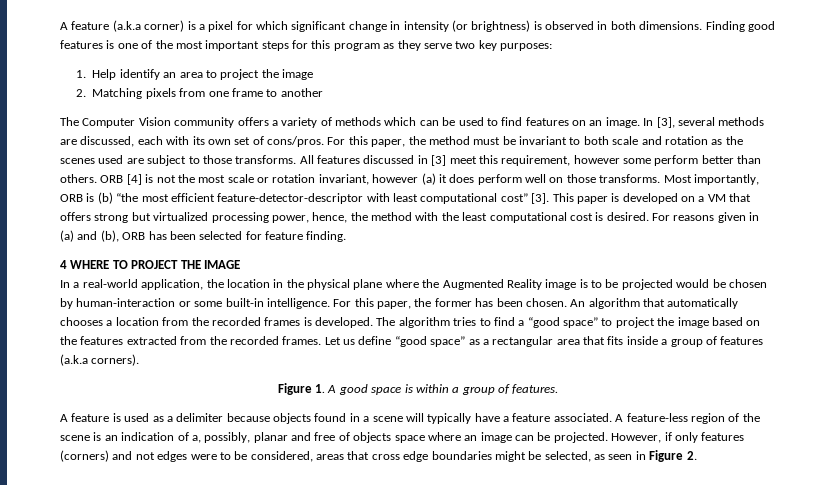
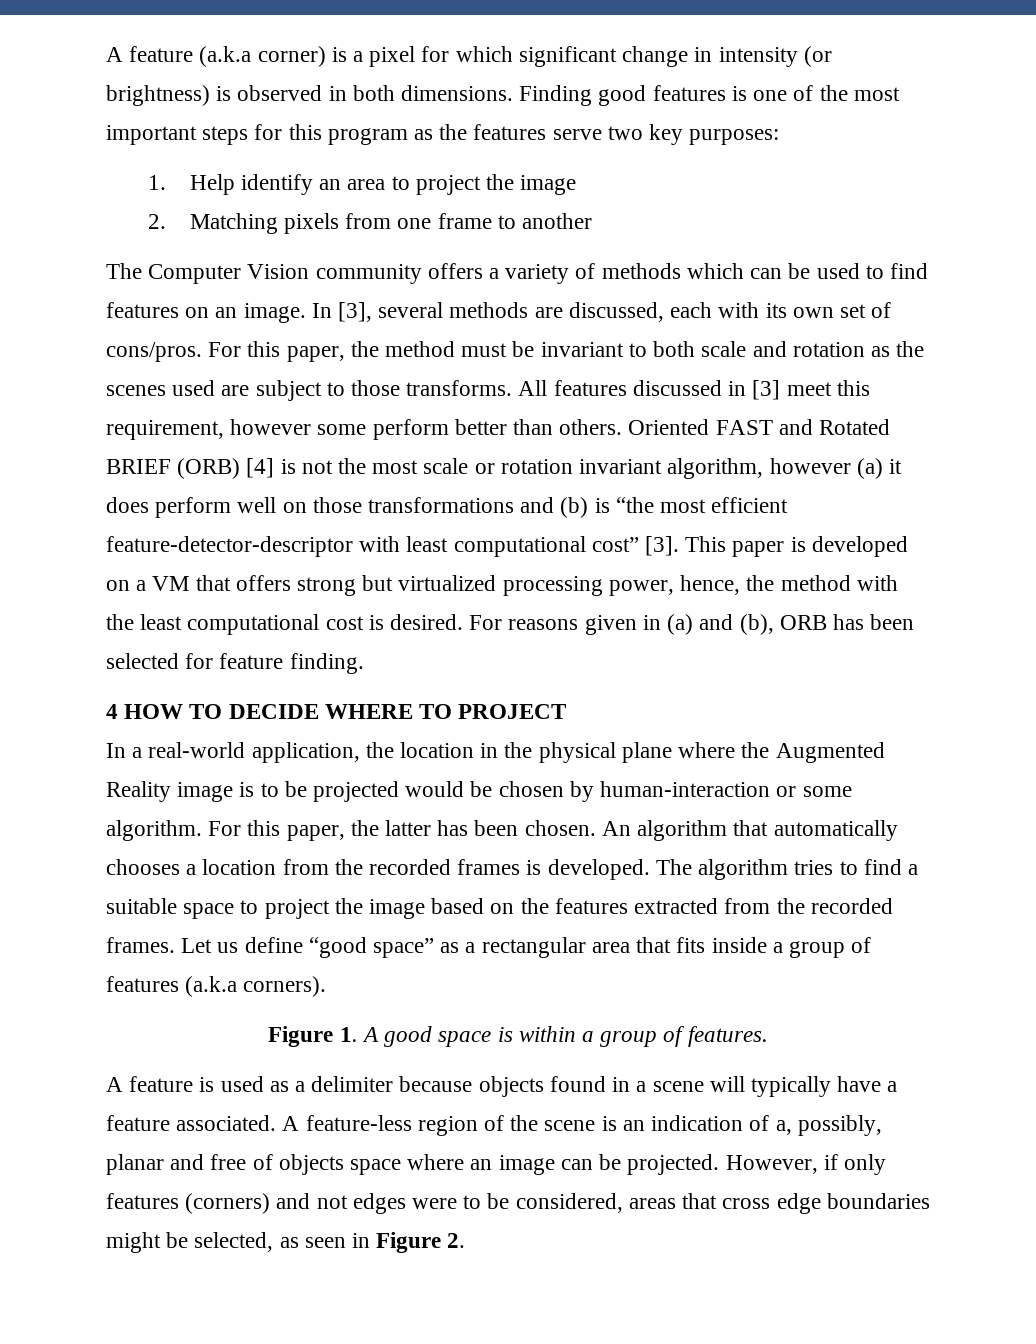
[397,40,421,51] they -> [439,124,547,140] the features
[100,175,124,183] ORB -> [628,419,891,435] [106,458,241,479] Oriented FAST and Rotated BRIEF (ORB)
[318,174,369,185] invariant, -> [579,458,764,479] invariant algorithm,
[599,174,759,185] [60,192,113,204] transforms. Most importantly, ORB is (b) -> [368,497,610,518] transformations and (b) is
(67, 264) none -> [124,704,319,719] HOW TO DECIDE
[180,260,240,269] THE IMAGE -> (567, 711) none
[225,298,472,309] built-in intelligence. For this paper, the former -> [106,820,432,841] algorithm. For this paper, the latter
[527,317,598,328] “good space” -> [106,898,235,919] suitable space

